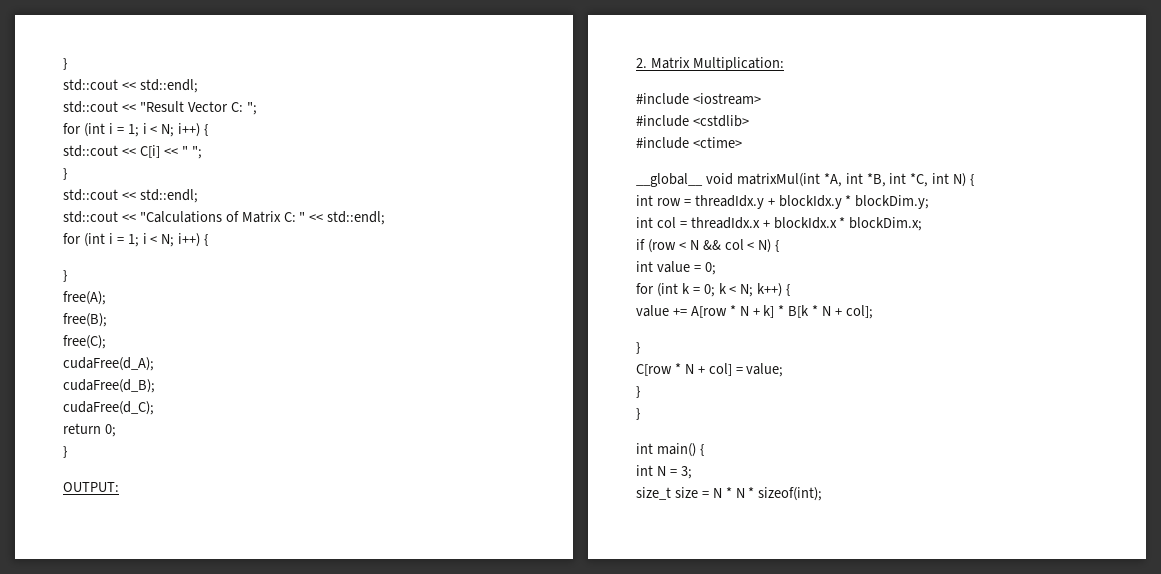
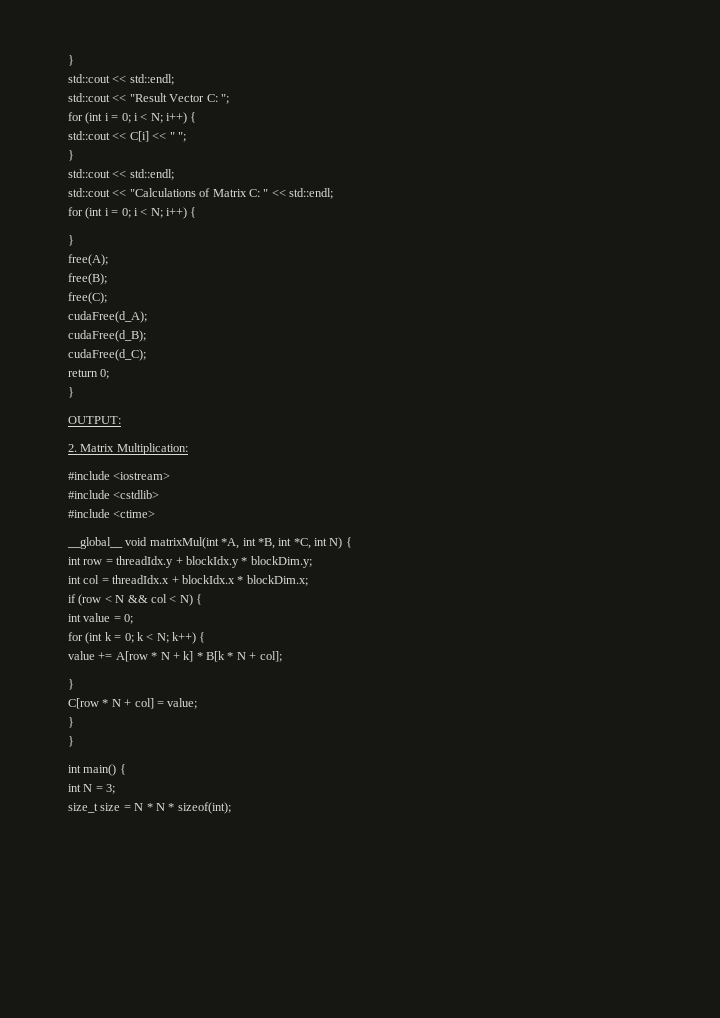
[127,124,139,137] 1; -> [121,113,131,123] 0;
[127,234,139,247] 1; -> [121,208,131,218] 0;

